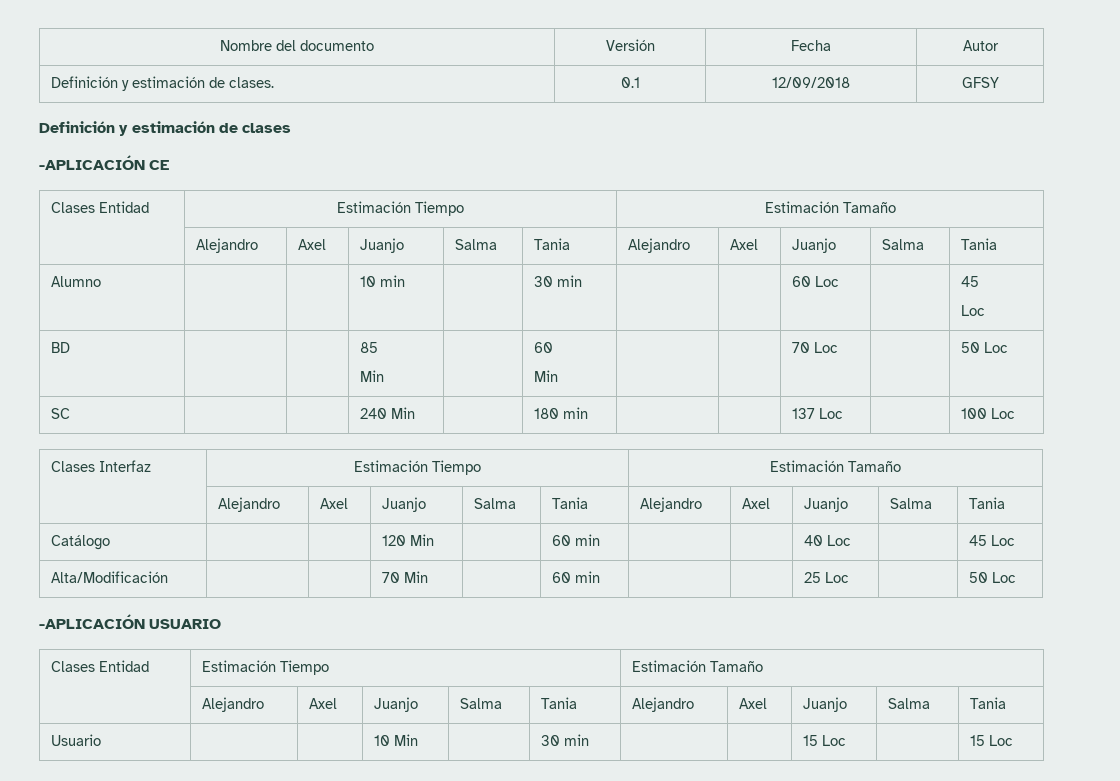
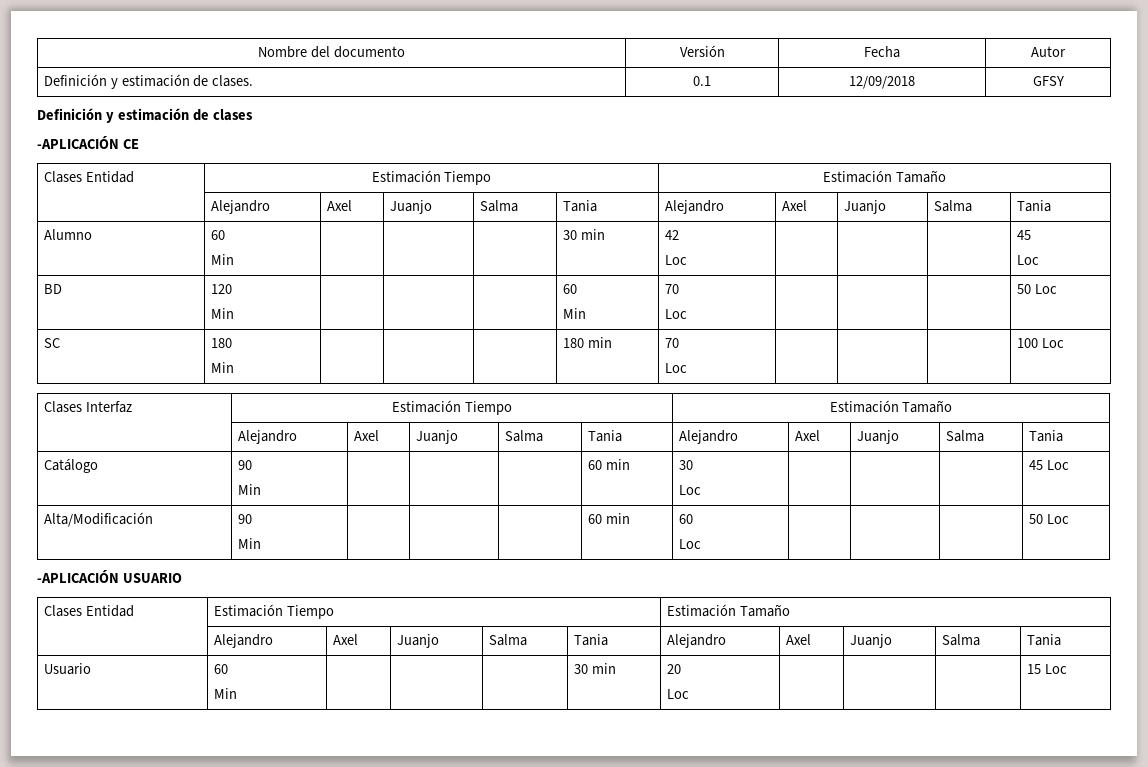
[359,275,405,287] [533,275,582,287] [791,276,839,287] | | 10 min | | 30 min | | | 60 Loc -> [210,230,225,240] [210,254,234,265] [562,229,605,240] [664,230,679,240] [664,255,687,265] 60 // Min | | | | 30 min | 42 // Loc | |
[359,342,378,353] [359,370,384,382] [533,342,553,353] [533,370,558,382] [791,342,838,353] | | 85 // Min | | 60 // Min | | | 70 Loc -> [210,284,232,294] [210,308,234,319] [562,284,577,294] [562,308,586,319] [664,284,679,294] [664,309,687,319] 120 // Min | | | | 60 // Min | 70 // Loc | |
[359,407,415,419] | | 240 Min -> [210,338,232,348] [210,362,234,373] 180 // Min | |
[791,408,843,419] | | 137 Loc -> [664,338,679,348] [664,363,687,373] 70 // Loc | |
[381,534,434,546] [551,534,600,546] [803,535,851,546] | | 120 Min | | 60 min | | | 40 Loc -> [237,460,252,470] [237,484,261,495] [587,459,630,470] [678,460,693,470] [678,485,701,495] 90 // Min | | | | 60 min | 30 // Loc | |
[381,571,428,583] [551,571,600,583] [803,572,849,583] | | 70 Min | | 60 min | | | 25 Loc -> [237,514,252,524] [237,538,261,549] [587,513,630,524] [678,514,693,524] [678,539,701,549] 90 // Min | | | | 60 min | 60 // Loc | |
[373,734,418,746] [540,734,589,746] [802,735,846,746] [969,735,1013,746] | | 10 Min | | 30 min | | | 15 Loc | | 15 Loc -> [213,664,228,674] [213,688,237,699] [573,663,616,674] [666,664,681,674] [666,689,689,699] [1026,664,1067,674] 60 // Min | | | | 30 min | 20 // Loc | | | | 15 Loc

